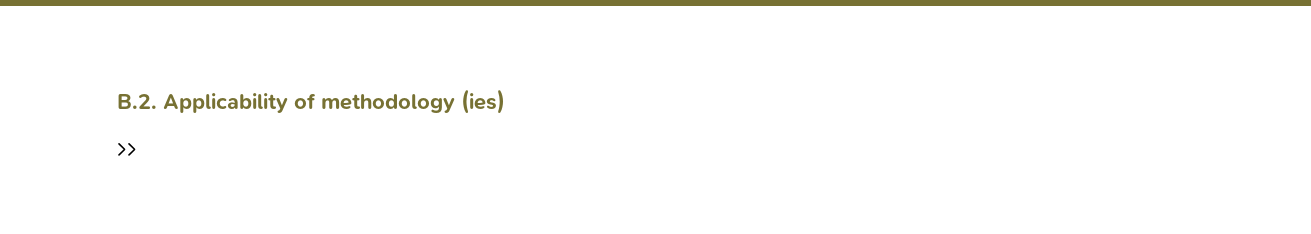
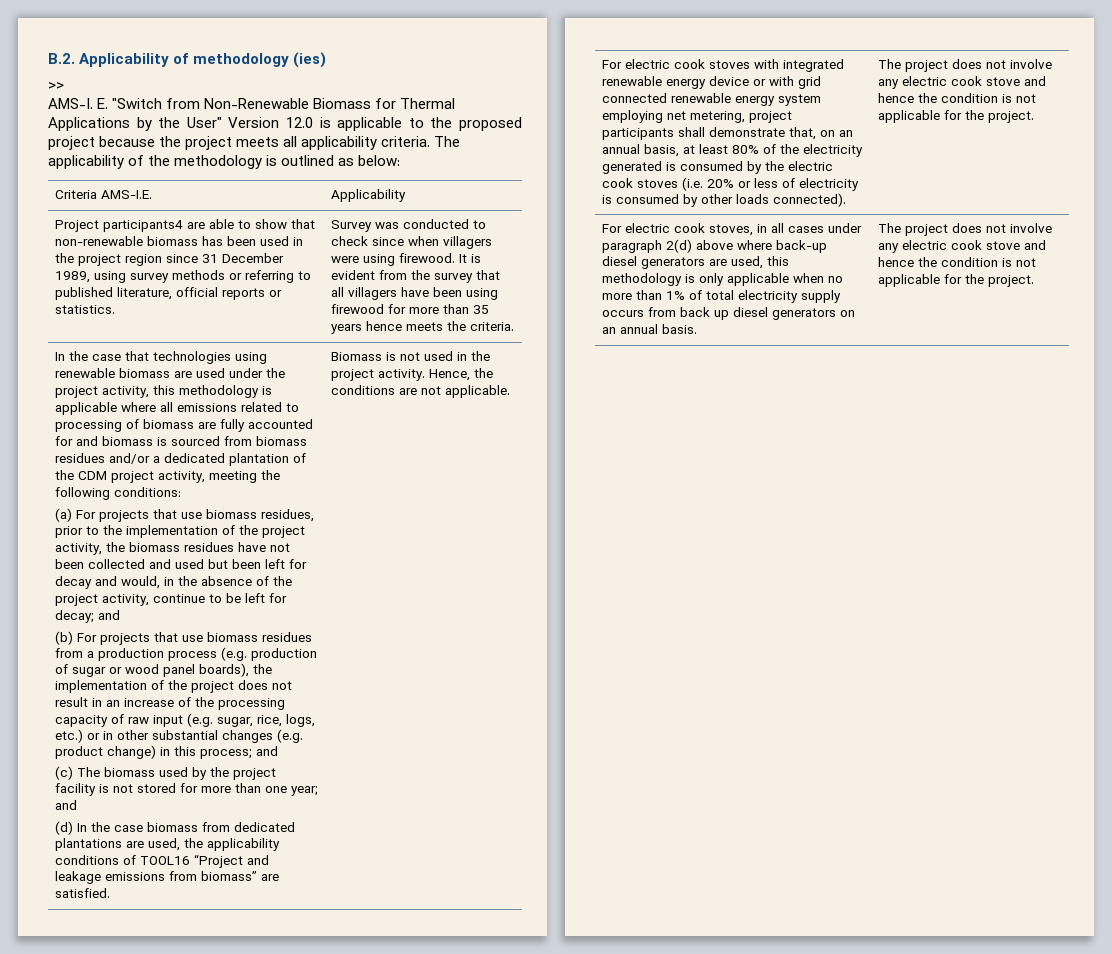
(137, 149) none -> [48,98,456,109] [48,117,523,131] [48,136,461,150] [48,155,401,169] [54,190,152,199] [330,189,406,202] [54,219,315,232] [54,236,303,246] [54,253,284,266] [54,270,311,283] [54,287,282,300] [54,305,115,314] [330,219,486,232] [330,236,492,249] [330,253,481,266] [330,270,500,283] [330,287,498,300] [330,304,489,314] [330,321,514,334] [54,351,267,364] [54,368,285,378] [54,385,272,398] [54,402,299,415] [54,419,313,432] [54,436,307,446] [54,453,306,466] [54,470,280,483] [54,487,181,500] [54,508,314,522] [54,525,305,538] [54,542,290,555] [54,559,307,569] [54,576,292,589] [54,593,287,606] [54,610,120,623] [54,631,312,645] [54,647,317,661] [54,663,272,677] [54,680,292,693] [54,697,285,710] [54,713,315,727] [54,729,303,743] [54,745,278,759] [54,766,276,780] [54,783,318,796] [54,800,77,810] [54,821,295,835] [54,838,280,851] [54,854,269,868] [54,871,279,884] [54,888,110,898] [330,351,490,361] [330,368,493,381] [330,385,510,398] [601,59,844,72] [601,76,821,89] [601,93,821,106] [601,110,792,123] [601,127,853,140] [601,144,863,157] [601,161,833,174] [601,177,859,191] [601,193,846,207] [877,59,1052,72] [877,76,1046,89] [877,93,1036,103] [877,110,1034,123] [601,223,862,236] [601,239,827,253] [601,256,789,269] [601,273,843,286] [601,290,841,303] [601,307,855,320] [601,324,697,334] [877,223,1052,236] [877,240,1046,253] [877,257,1036,267] [877,274,1034,287] // AMS-I. E. "Switch from Non-Renewable Biomass for Thermal Applications by the User" Version 12.0 is applicable to the proposed project because the project meets all applicability criteria. The applicability of the methodology is outlined as below: // Criteria AMS-I.E. | Applicability // Project participants4 are able to show that non-renewable biomass has been used in the project region since 31 December 1989, using survey methods or referring to published literature, official reports or statistics. | Survey was conducted to check since when villagers were using firewood. It is evident from the survey that all villagers have been using firewood for more than 35 years hence meets the criteria. // In the case that technologies using renewable biomass are used under the project activity, this methodology is applicable where all emissions related to processing of biomass are fully accounted for and biomass is sourced from biomass residues and/or a dedicated plantation of the CDM project activity, meeting the following conditions: // (a) For projects that use biomass residues, prior to the implementation of the project activity, the biomass residues have not been collected and used but been left for decay and would, in the absence of the project activity, continue to be left for decay; and // (b) For projects that use biomass residues from a production process (e.g. production of sugar or wood panel boards), the implementation of the project does not result in an increase of the processing capacity of raw input (e.g. sugar, rice, logs, etc.) or in other substantial changes (e.g. product change) in this process; and // (c) The biomass used by the project facility is not stored for more than one year; and // (d) In the case biomass from dedicated plantations are used, the applicability conditions of TOOL16 “Project and leakage emissions from biomass” are satisfied. | Biomass is not used in the project activity. Hence, the conditions are not applicable. // For electric cook stoves with integrated renewable energy device or with grid connected renewable energy system employing net metering, project participants shall demonstrate that, on an annual basis, at least 80% of the electricity generated is consumed by the electric cook stoves (i.e. 20% or less of electricity is consumed by other loads connected). | The project does not involve any electric cook stove and hence the condition is not applicable for the project. // For electric cook stoves, in all cases under paragraph 2(d) above where back-up diesel generators are used, this methodology is only applicable when no more than 1% of total electricity supply occurs from back up diesel generators on an annual basis. | The project does not involve any electric cook stove and hence the condition is not applicable for the project.

